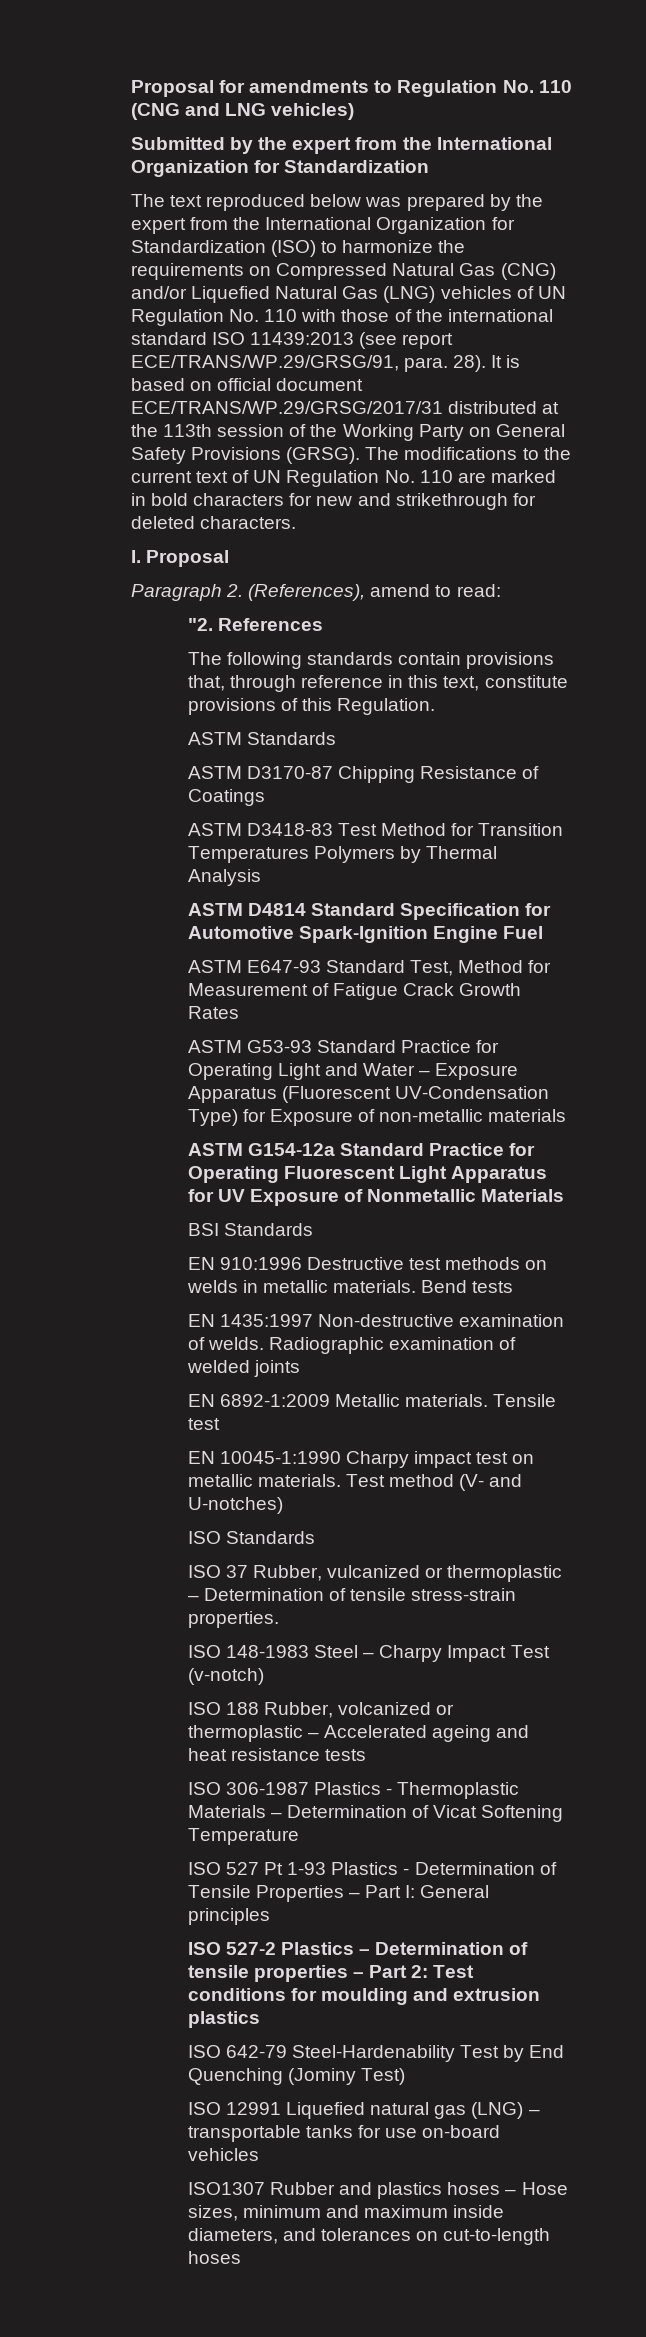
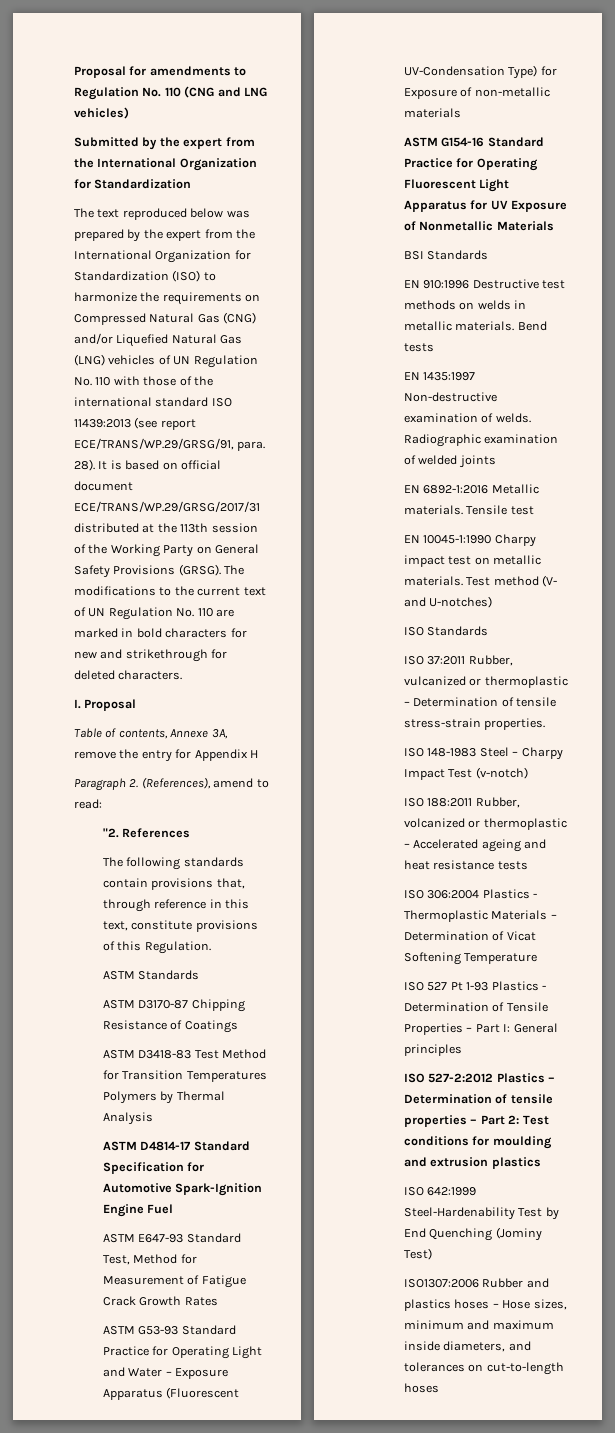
(230, 558) none -> [74,728,228,739] [74,749,258,762] // Table of contents, Annexe 3A, remove the entry for Appendix H
[247,903,306,916] D4814 -> [140,1141,191,1151] D4814-17
[247,1143,335,1156] G154-12a -> [441,137,485,147] G154-16
[219,1394,330,1407] 6892-1:2009 -> [423,485,489,494] 6892-1:2016
[225,1565,248,1578] 37 -> [427,656,466,665] 37:2011
[225,1702,259,1715] 188 -> [427,798,473,807] 188:2011
[225,1782,309,1795] 306-1987 -> [427,890,480,899] 306:2004
[225,1942,276,1955] 527-2 -> [428,1073,494,1083] 527-2:2012
[225,2045,287,2058] 642-79 -> [427,1187,477,1196] 642:1999
[187,2102,540,2119] [187,2125,501,2142] [187,2148,259,2161] [187,2182,265,2195] ISO 12991 Liquefied natural gas (LNG) – transportable tanks for use on-board vehicles // ISO1307 -> [404,1279,480,1288] ISO1307:2006

